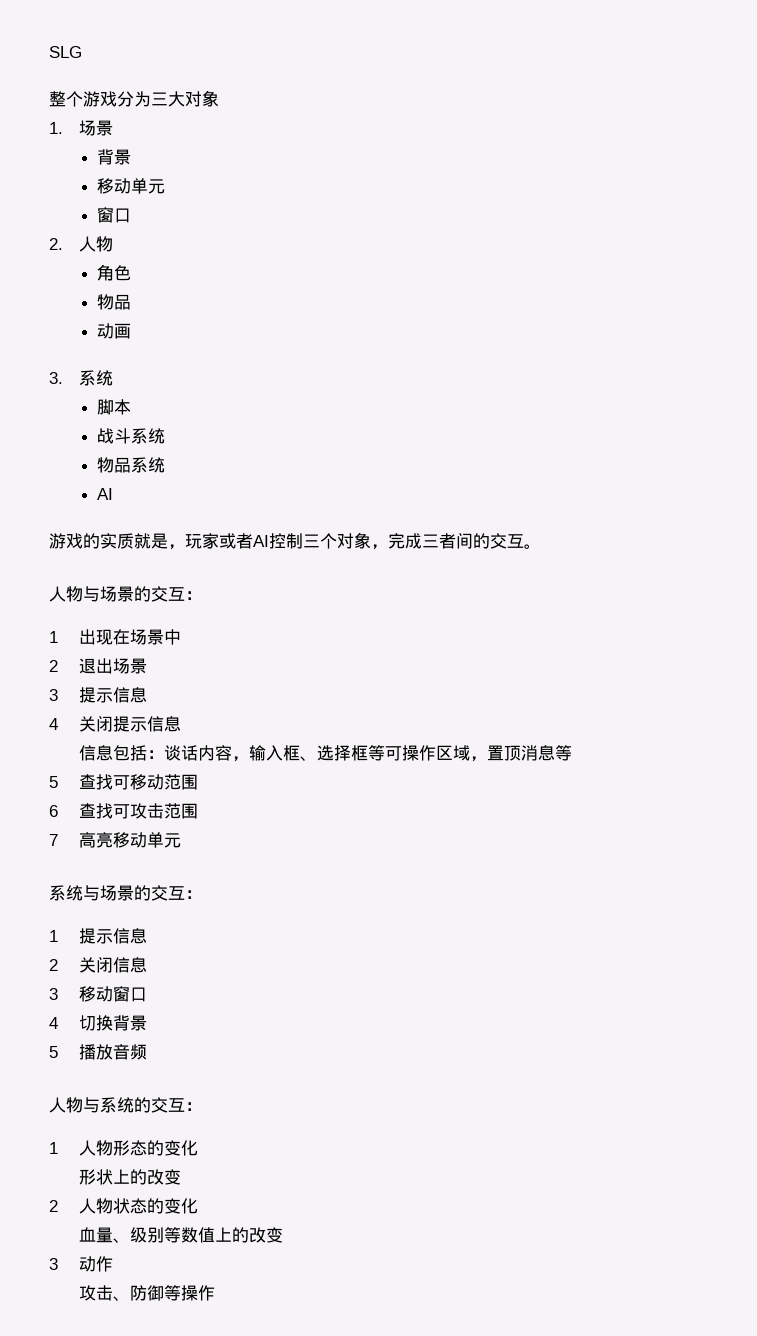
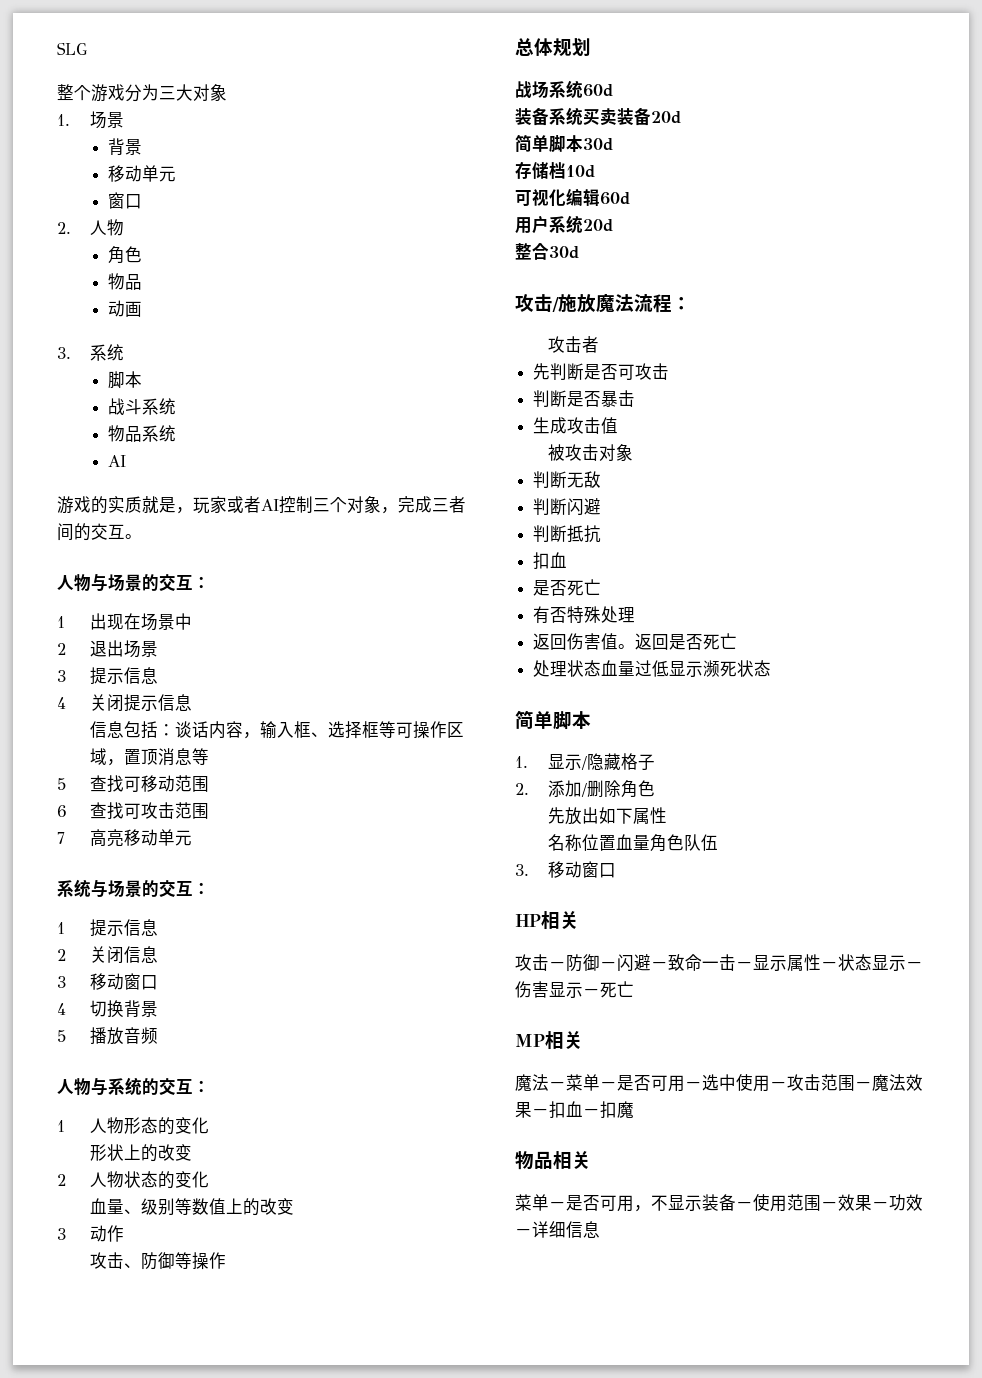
(215, 1293) none -> [515,38,591,57] [515,80,613,99] [515,107,681,126] [515,134,613,152] [515,161,595,179] [515,188,630,207] [515,215,613,234] [515,243,579,260] [515,293,691,313] [547,336,599,353] [533,363,670,380] [533,390,636,407] [533,417,619,434] [547,444,633,461] [533,471,602,488] [533,498,602,515] [533,525,602,543] [533,552,568,570] [533,579,602,596] [533,606,636,624] [533,633,738,650] [533,660,772,677] [515,710,591,730] [515,753,655,771] [515,780,655,798] [547,807,667,825] [547,834,718,852] [515,861,616,878] [515,911,579,930] [515,954,923,972] [515,981,634,998] [515,1031,583,1050] [515,1074,923,1092] [515,1101,634,1119] [515,1151,591,1170] [515,1194,923,1212] [515,1221,600,1238] // 总体规划 // 战场系统60d // 装备系统买卖装备20d // 简单脚本30d // 存储档10d // 可视化编辑60d // 用户系统20d // 整合30d // 攻击/施放魔法流程： // 攻击者 // 先判断是否可攻击 // 判断是否暴击 // 生成攻击值 // 被攻击对象 // 判断无敌 // 判断闪避 // 判断抵抗 // 扣血 // 是否死亡 // 有否特殊处理 // 返回伤害值。返回是否死亡 // 处理状态血量过低显示濒死状态 // 简单脚本 // 1.显示/隐藏格子 // 2.添加/删除角色 // 先放出如下属性 // 名称位置血量角色队伍 // 3.移动窗口 // HP相关 // 攻击－防御－闪避－致命一击－显示属性－状态显示－伤害显示－死亡 // MP相关 // 魔法－菜单－是否可用－选中使用－攻击范围－魔法效果－扣血－扣魔 // 物品相关 // 菜单－是否可用，不显示装备－使用范围－效果－功效－详细信息

